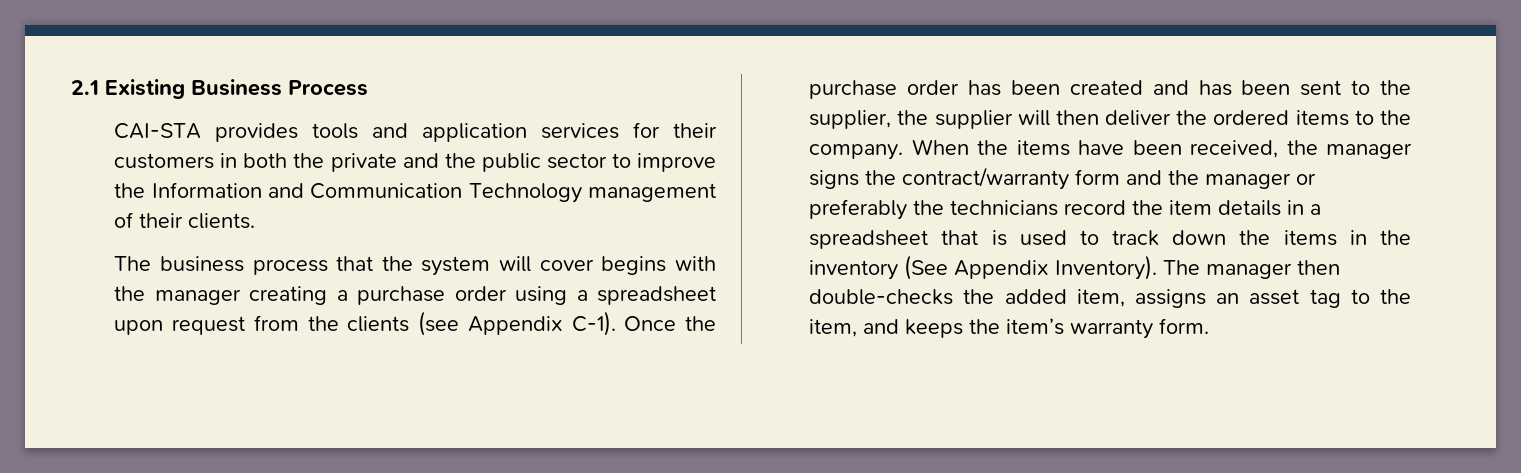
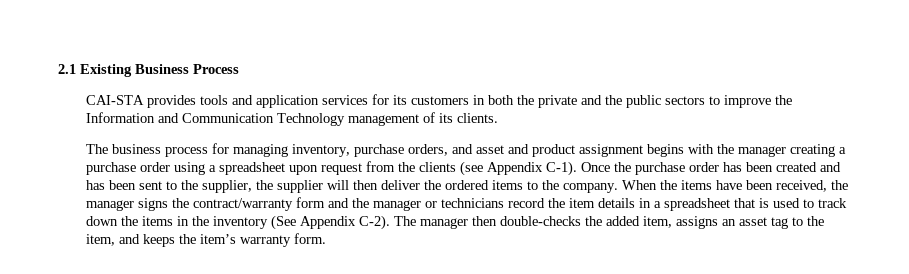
[673,123,717,138] their -> [392,95,407,105] its
[546,153,607,169] sector -> [664,96,705,105] sectors
[139,213,184,228] their -> [438,113,453,123] its
[336,256,594,276] that the system will cover -> [211,143,643,157] for managing inventory, purchase orders, and asset and product assignment
[809,199,945,220] preferably the -> (437, 204) none
[1055,255,1158,280] Inventory). -> [358,215,390,230] C-2).

